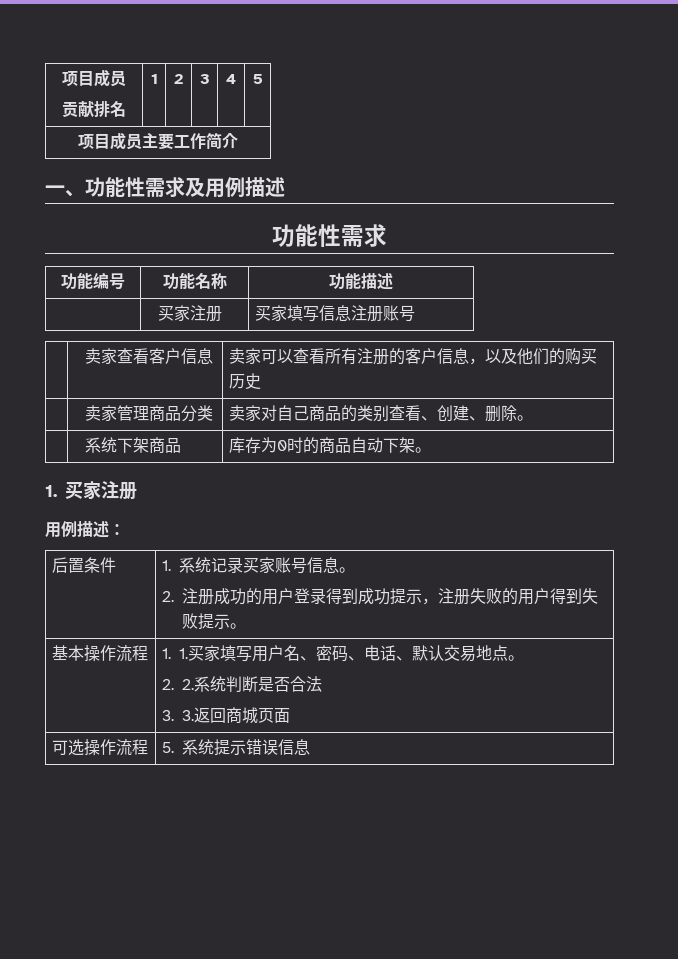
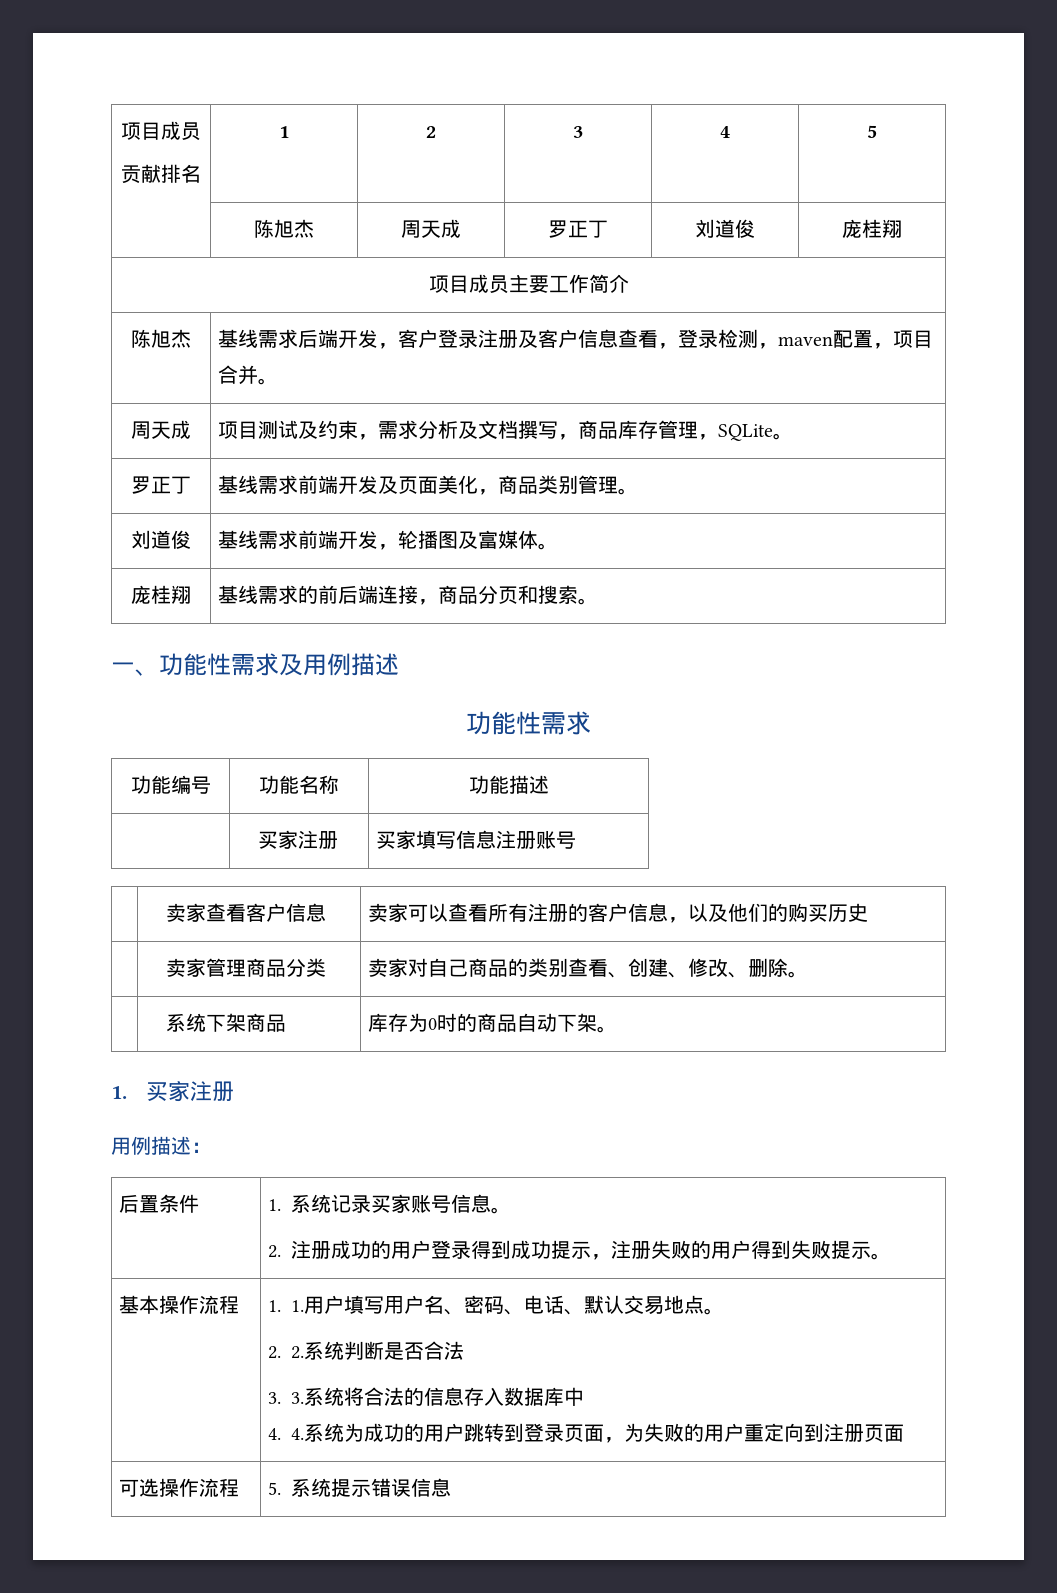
(263, 79) none -> [254,219,314,238] [401,219,461,238] [548,220,608,238] [695,219,755,238] [842,219,902,238] // | 陈旭杰 | 周天成 | 罗正丁 | 刘道俊 | 庞桂翔
(238, 141) none -> [131,329,191,348] [218,329,934,349] [218,365,279,385] [131,420,191,439] [218,420,794,441] [131,476,191,494] [218,475,639,495] [131,530,191,549] [218,530,559,550] [131,585,191,604] [218,585,599,605] // 陈旭杰 | 基线需求后端开发，客户登录注册及客户信息查看，登录检测，maven配置，项目合并。 // 周天成 | 项目测试及约束，需求分析及文档撰写，商品库存管理，SQLite。 // 罗正丁 | 基线需求前端开发及页面美化，商品类别管理。 // 刘道俊 | 基线需求前端开发，轮播图及富媒体。 // 庞桂翔 | 基线需求的前后端连接，商品分页和搜索。
(486, 418) none -> [688,958,749,978] 修改、
[188,645,221,662] 买家 -> [304,1295,345,1314] 用户
[194,707,259,724] 返回商城 -> [304,1387,585,1406] [268,1423,865,1443] 系统将合法的信息存入数据库中 // 4. 4.系统为成功的用户跳转到登录页面，为失败的用户重定向到注册

